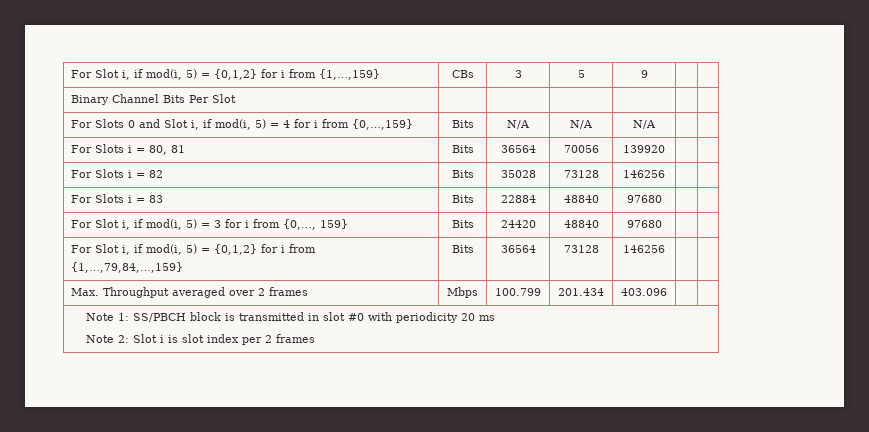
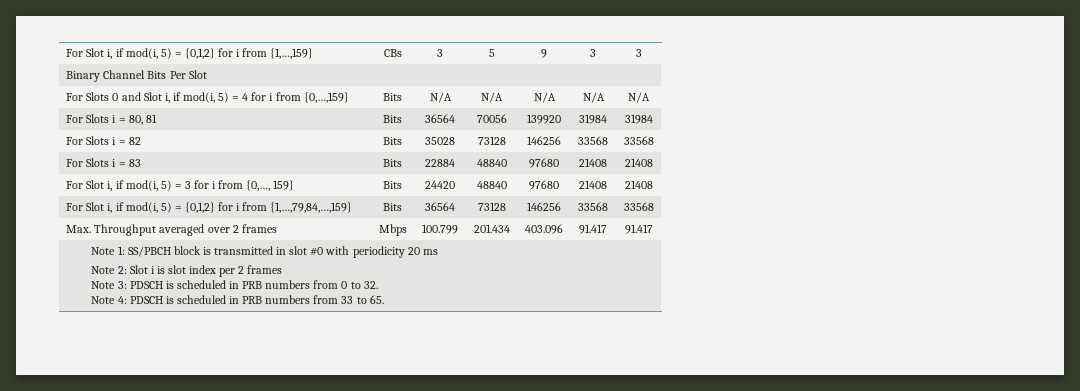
(648, 74) | -> [590,49,596,57] [635,49,642,57] 3 | 3
(656, 124) | -> [582,92,605,103] [628,92,650,103] N/A | N/A
(665, 149) | -> [579,114,607,124] [624,114,653,124] 31984 | 31984
(665, 174) | -> [578,136,608,145] [623,136,654,145] 33568 | 33568
(662, 199) | -> [579,158,607,167] [624,158,653,167] 21408 | 21408
(662, 224) | -> [579,180,607,189] [624,180,653,189] 21408 | 21408
(665, 249) | -> [578,202,608,211] [623,202,654,211] 33568 | 33568
(667, 292) | -> [579,224,607,234] [624,224,653,234] 91.417 | 91.417
(316, 338) none -> [91,280,378,289] [91,295,384,304] // Note 3: PDSCH is scheduled in PRB numbers from 0 to 32. // Note 4: PDSCH is scheduled in PRB numbers from 33 to 65.

